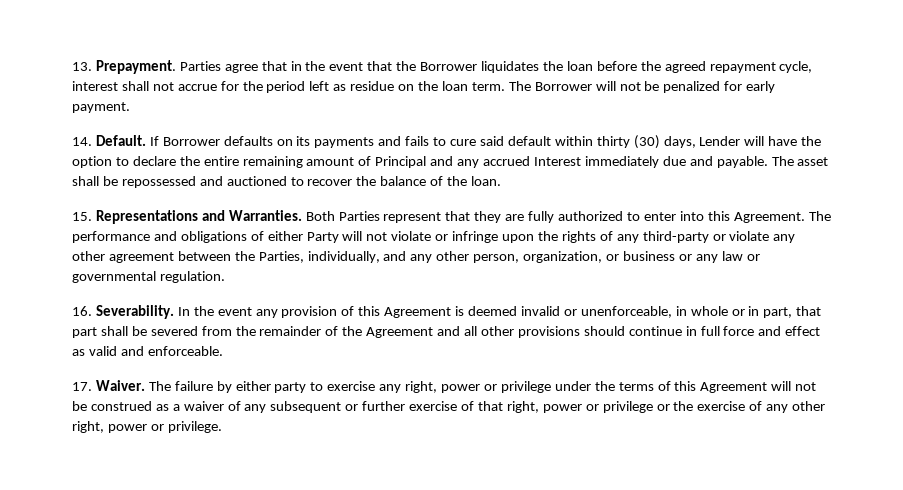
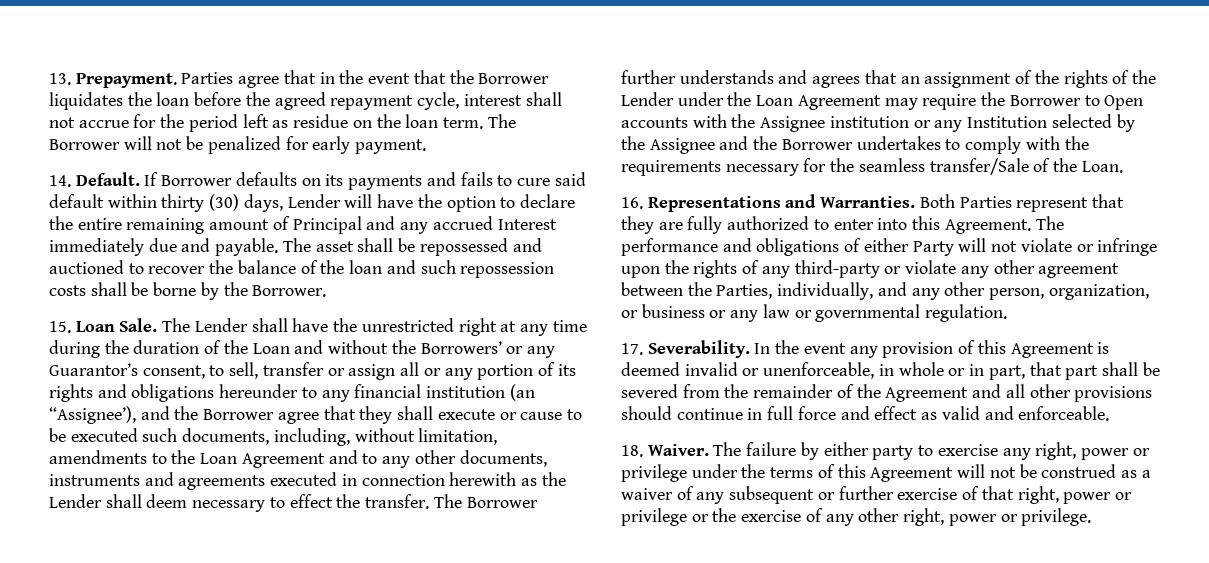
[471,176,502,186] [72,212,92,221] loan. // 15. -> [349,260,555,278] [49,282,327,300] [49,318,587,336] [49,340,555,358] [49,362,576,380] [49,384,535,402] [49,406,582,424] [49,428,498,446] [49,450,547,468] [49,472,566,490] [49,494,538,512] [621,70,1156,88] [621,92,1144,110] [621,114,1135,132] [621,136,1089,154] [621,158,1123,176] [621,197,643,209] loan and such repossession costs shall be borne by the Borrower. // 15. Loan Sale. The Lender shall have the unrestricted right at any time during the duration of the Loan and without the Borrowers’ or any Guarantor’s consent, to sell, transfer or assign all or any portion of its rights and obligations hereunder to any financial institution (an “Assignee’), and the Borrower agree that they shall execute or cause to be executed such documents, including, without limitation, amendments to the Loan Agreement and to any other documents, instruments and agreements executed in connection herewith as the Lender shall deem necessary to effect the transfer. The Borrower further understands and agrees that an assignment of the rights of the Lender under the Loan Agreement may require the Borrower to Open accounts with the Assignee institution or any Institution selected by the Assignee and the Borrower undertakes to comply with the requirements necessary for the seamless transfer/Sale of the Loan. // 16.
[72,306,92,316] 16. -> [621,343,643,355] 17.
[72,382,92,391] 17. -> [621,445,643,457] 18.

